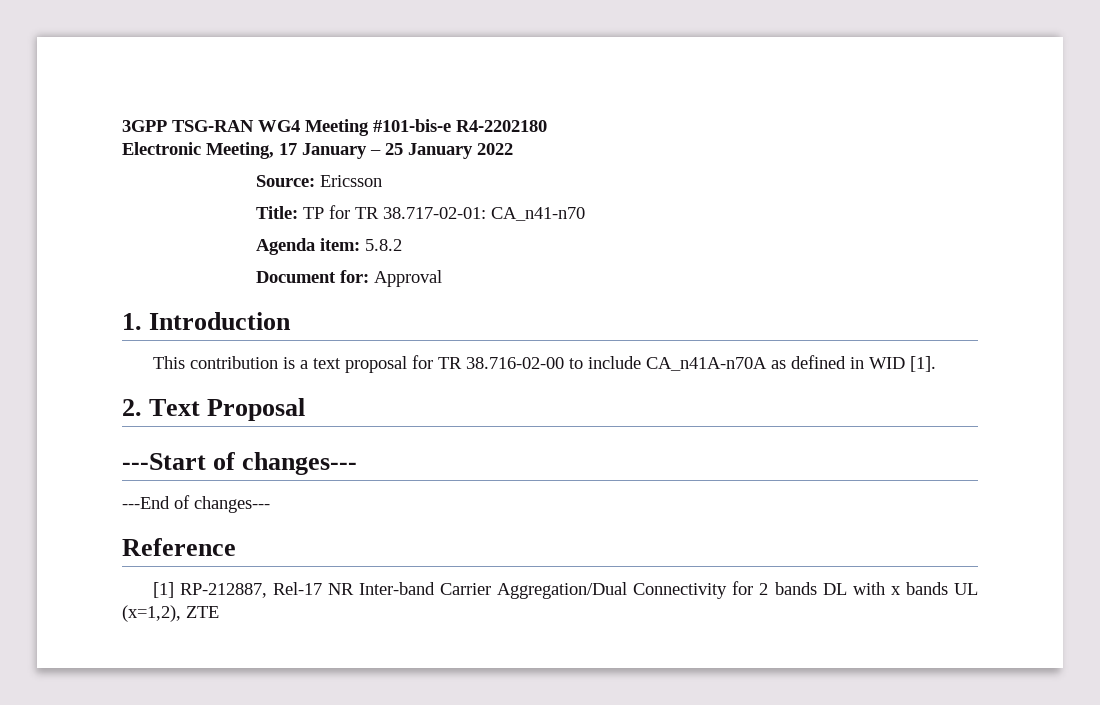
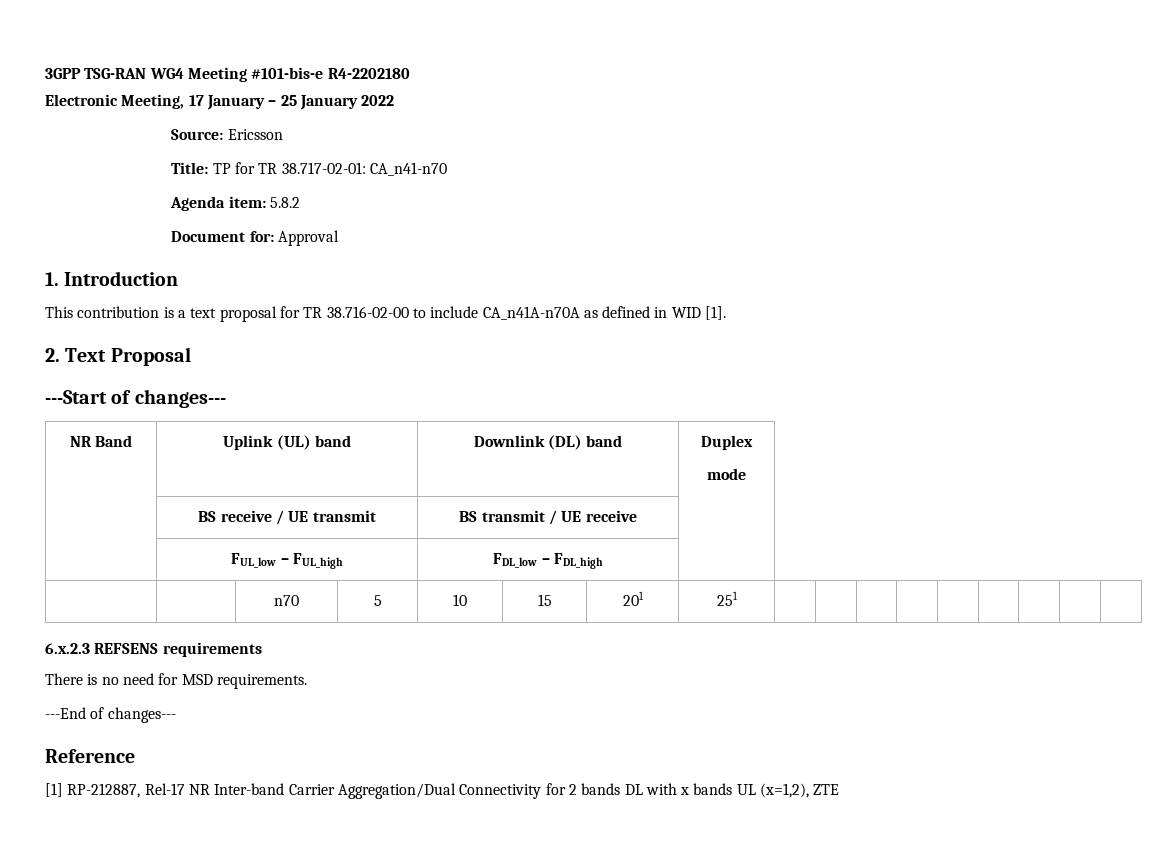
(358, 463) none -> [69,435,133,447] [223,435,351,450] [473,435,623,450] [701,435,753,450] [707,468,746,480] [198,510,376,525] [459,510,637,525] [231,553,343,569] [493,553,603,569] [274,595,299,606] [373,595,382,606] [453,594,467,606] [537,594,552,606] [622,591,644,606] [716,591,738,606] [45,642,262,657] [45,673,307,689] // NR Band | Uplink (UL) band | Downlink (DL) band | Duplex // mode // | BS receive / UE transmit | BS transmit / UE receive | // | FUL_low – FUL_high | FDL_low – FDL_high | // | | n70 | 5 | 10 | 15 | 201 | 251 | | | | | | | | | // 6.x.2.3 REFSENS requirements // There is no need for MSD requirements.

